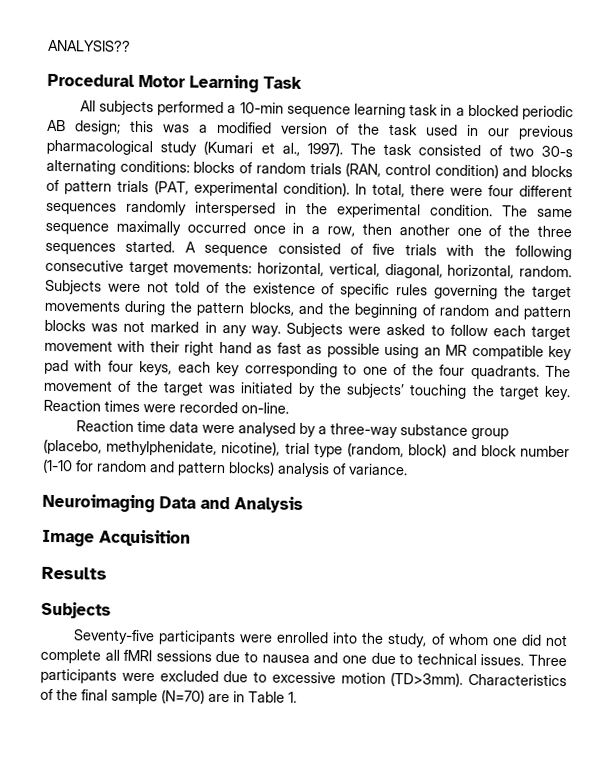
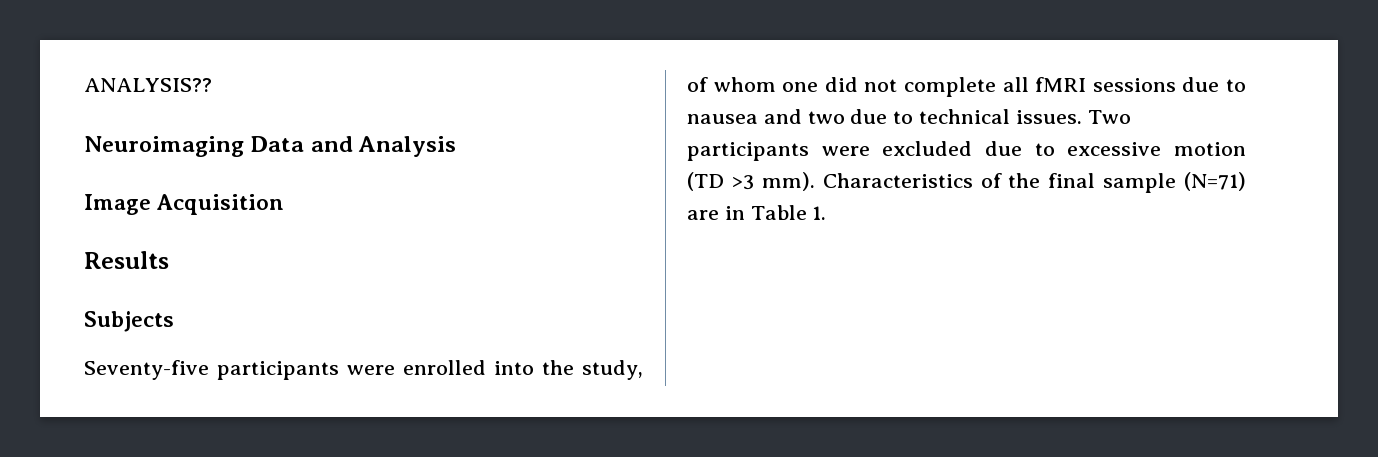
[47,73,302,93] [79,100,574,121] [47,119,574,141] [46,139,573,158] [46,159,573,179] [46,179,573,198] [46,200,573,219] [45,220,572,238] [45,240,572,261] [45,259,572,279] [45,279,573,301] [44,299,571,321] [44,319,571,341] [44,339,572,361] [44,359,571,380] [43,379,571,401] [43,399,289,414] [75,420,509,440] [43,438,570,458] [42,458,408,478] // Procedural Motor Learning Task // All subjects performed a 10-min sequence learning task in a blocked periodic AB design; this was a modified version of the task used in our previous pharmacological study (Kumari et al., 1997). The task consisted of two 30-s alternating conditions: blocks of random trials (RAN, control condition) and blocks of pattern trials (PAT, experimental condition). In total, there were four different sequences randomly interspersed in the experimental condition. The same sequence maximally occurred once in a row, then another one of the three sequences started. A sequence consisted of five trials with the following consecutive target movements: horizontal, vertical, diagonal, horizontal, random. Subjects were not told of the existence of specific rules governing the target movements during the pattern blocks, and the beginning of random and pattern blocks was not marked in any way. Subjects were asked to follow each target movement with their right hand as fast as possible using an MR compatible key pad with four keys, each key corresponding to one of the four quadrants. The movement of the target was initiated by the subjects’ touching the target key. Reaction times were recorded on-line. // Reaction time data were analysed by a three-way substance group (placebo, methylphenidate, nicotine), trial type (random, block) and block number (1-10 for random and pattern blocks) analysis of variance. -> (212, 85) none
[341,655,367,664] one -> [807,111,845,124] two
[528,654,568,667] Three -> [1087,110,1131,124] Two
[390,672,464,687] (TD>3mm). -> [687,172,815,191] (TD >3 mm).
[161,689,205,704] (N=70) -> [1184,172,1246,191] (N=71)

